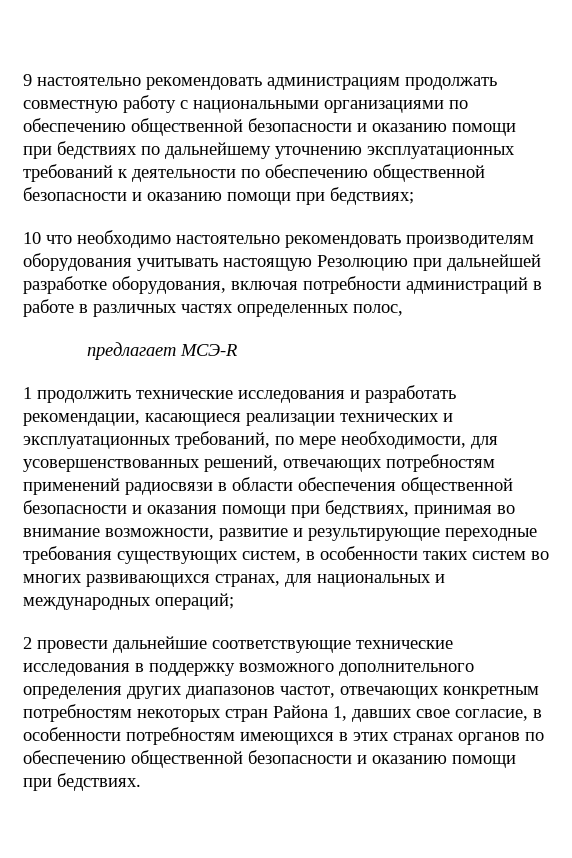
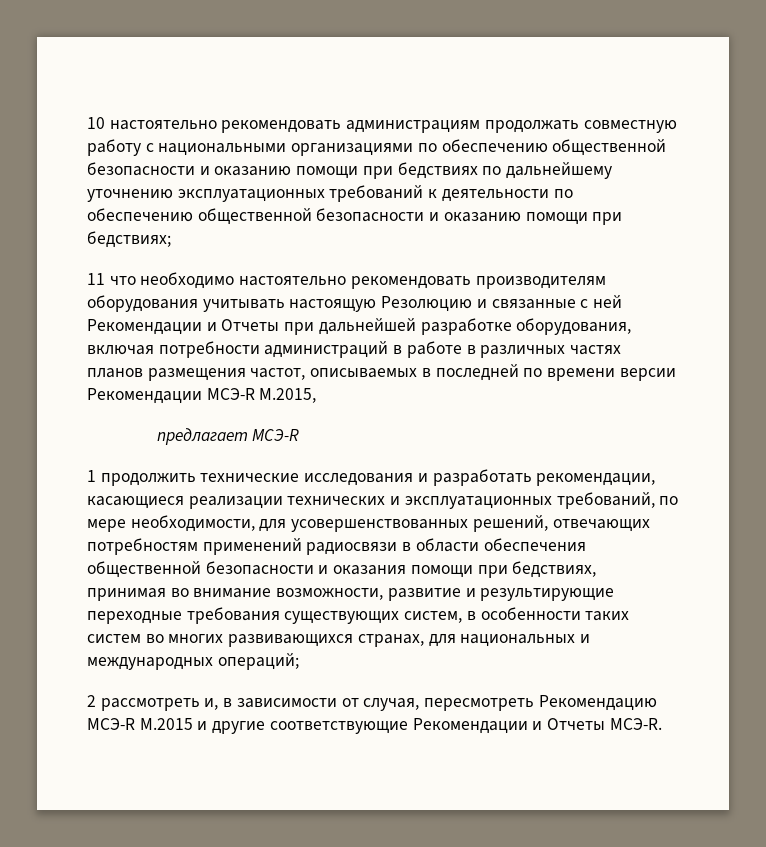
[23,74,32,86] 9 -> [87,117,105,129] 10
[23,232,41,244] 10 -> [87,273,105,285] 11
(408, 263) none -> [476,295,623,309] [87,319,280,335] и связанные с ней Рекомендации и Отчеты
[237,304,403,317] определенных полос, -> [87,364,676,381] [87,388,317,404] планов размещения частот, описываемых в последней по времени версии Рекомендации МСЭ-R M.2015,
[37,636,453,653] [23,663,474,676] [23,686,539,699] [23,704,542,722] [23,727,544,745] [23,750,516,768] [23,773,141,791] провести дальнейшие соответствующие технические исследования в поддержку возможного дополнительного определения других диапазонов частот, отвечающих конкретным потребностям некоторых стран Района 1, давших свое согласие, в особенности потребностям имеющихся в этих странах органов по обеспечению общественной безопасности и оказанию помощи при бедствиях. -> [100,695,657,711] [87,718,662,734] рассмотреть и, в зависимости от случая, пересмотреть Рекомендацию МСЭ-R M.2015 и другие соответствующие Рекомендации и Отчеты МСЭ-R.

